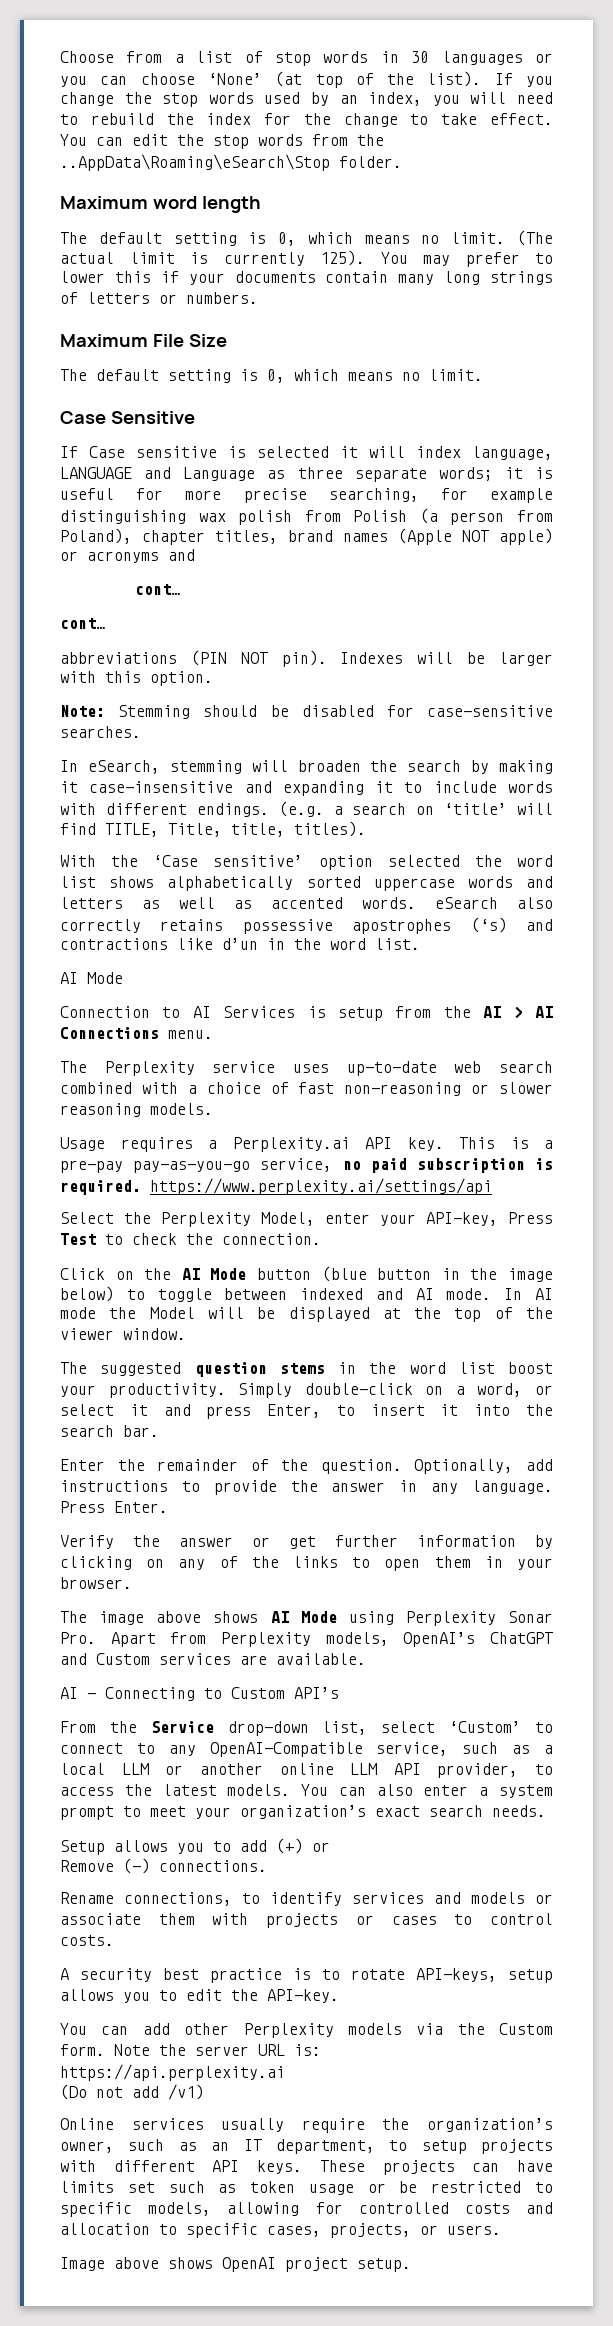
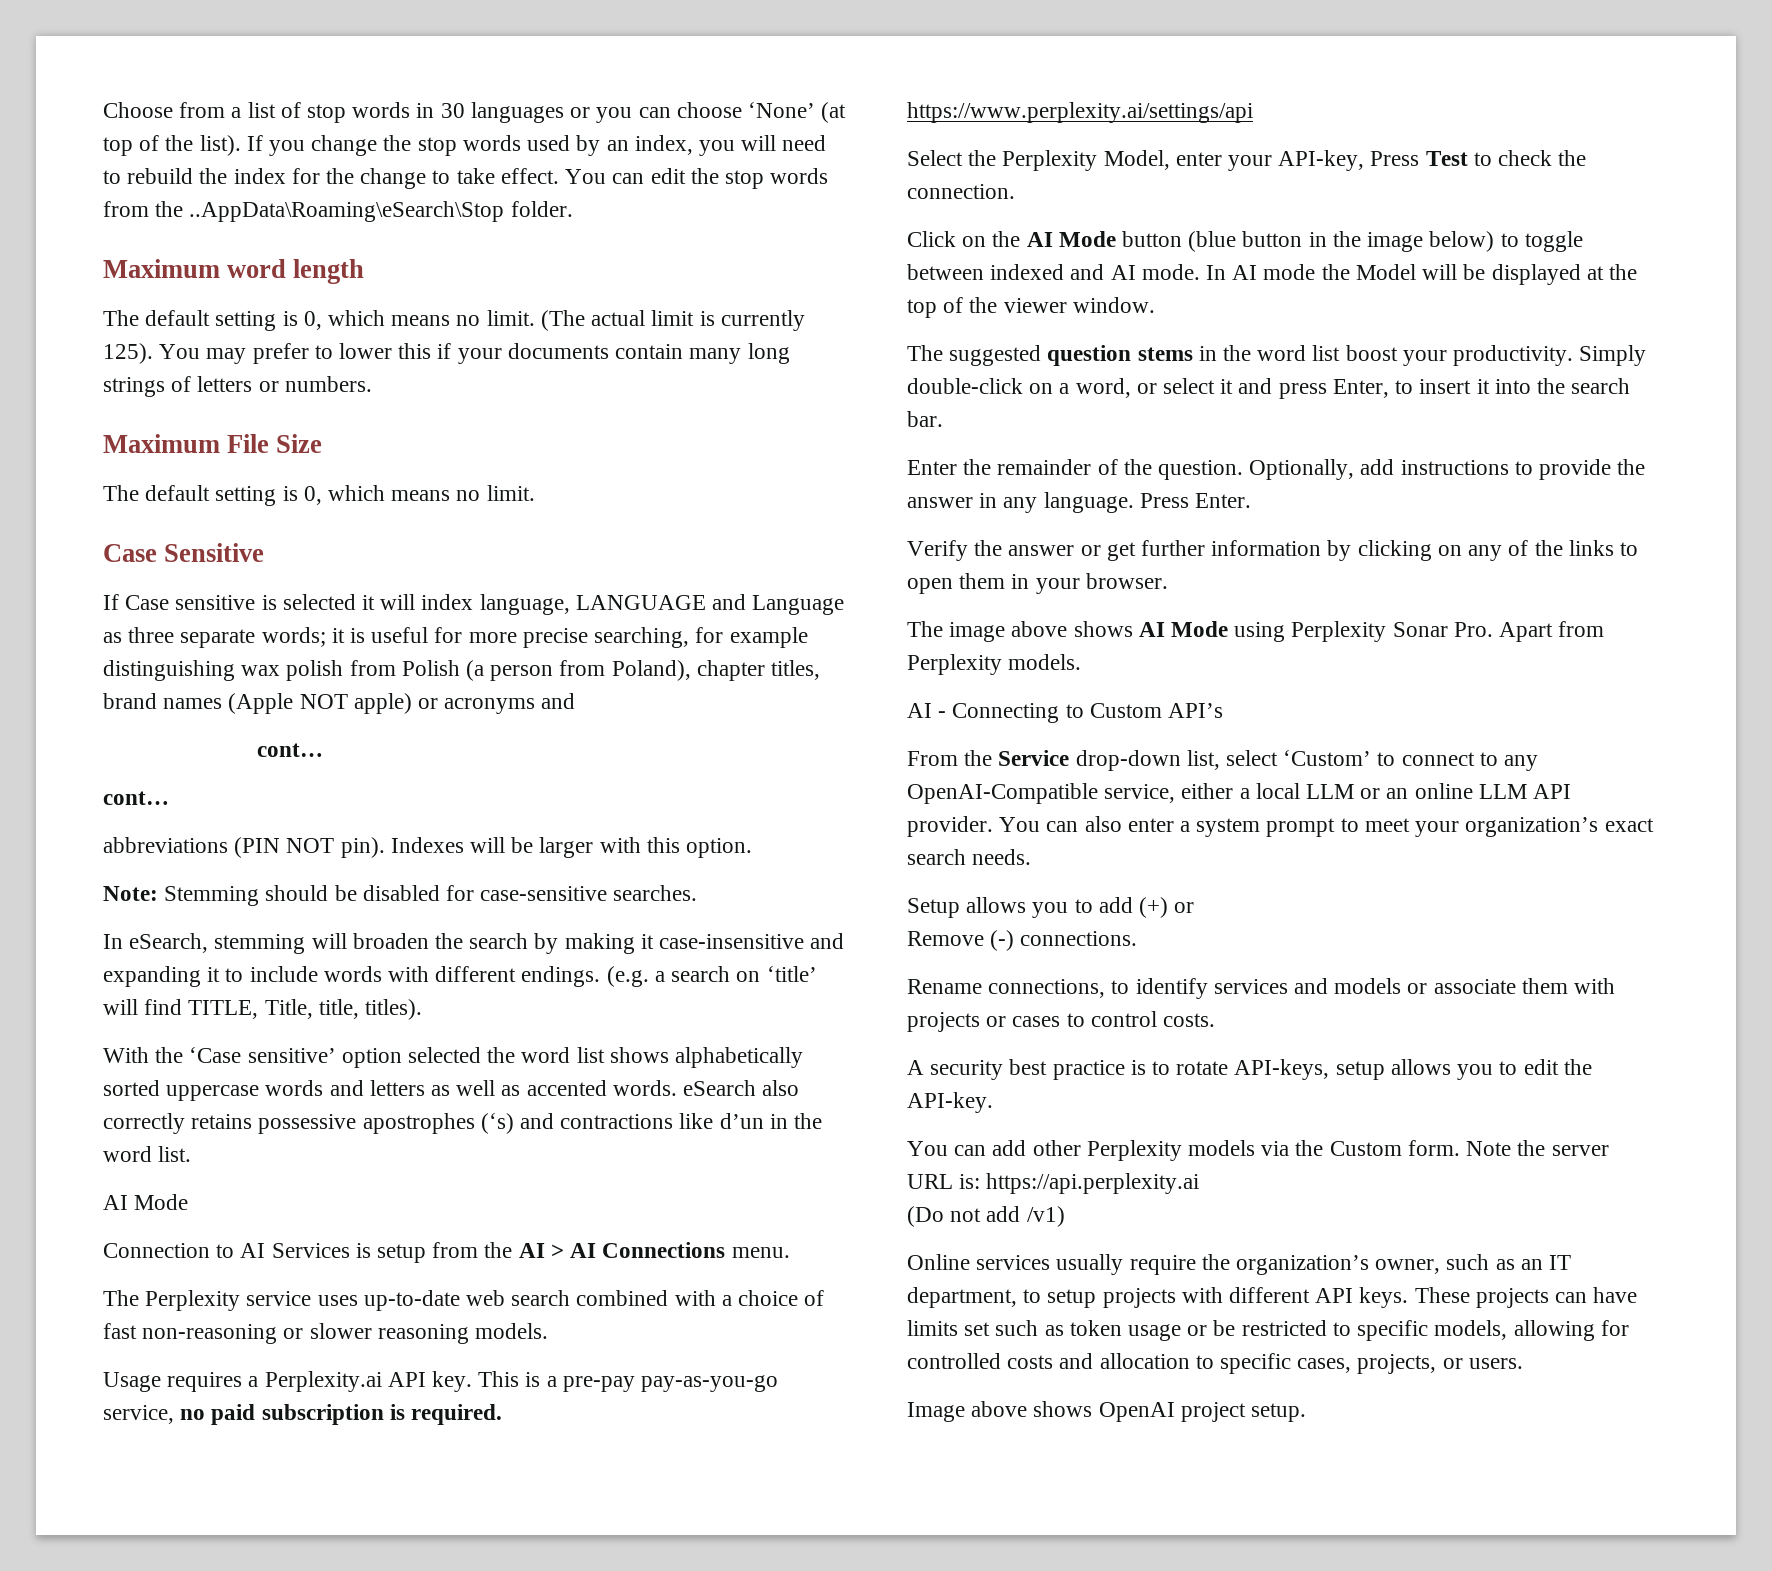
[325,1632,553,1647] [60,1653,366,1665] models, OpenAI’s ChatGPT and Custom services are available. -> [1008,654,1082,670] models.
[462,1742,531,1754] such as -> [1181,783,1234,799] either
[199,1763,263,1775] another -> [1386,788,1409,799] an
[437,1763,553,1778] [60,1784,291,1796] provider, to access the latest models. -> [907,816,993,837] provider.

